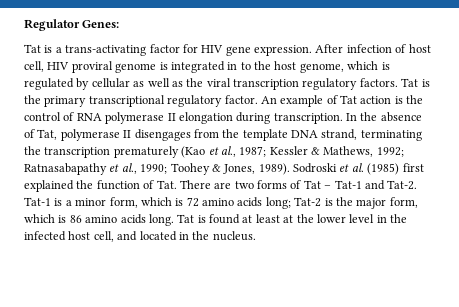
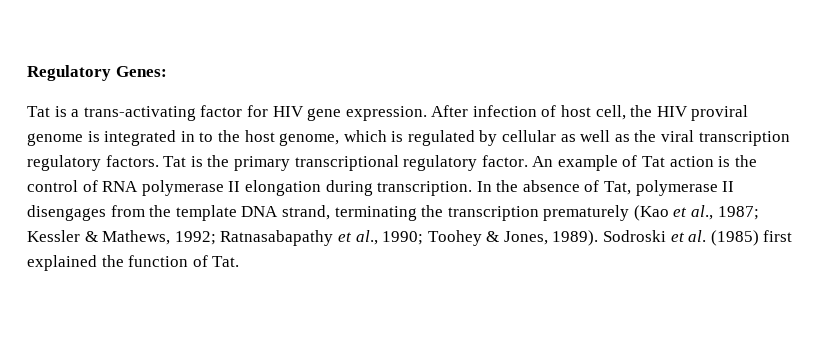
[24,19,80,31] Regulator -> [27,65,111,81] Regulatory
(44, 66) none -> [630,105,653,117] the
[179,180,418,190] [24,197,418,209] [24,214,407,226] [24,231,256,242] There are two forms of Tat – Tat-1 and Tat-2. Tat-1 is a minor form, which is 72 amino acids long; Tat-2 is the major form, which is 86 amino acids long. Tat is found at least at the lower level in the infected host cell, and located in the nucleus. -> (240, 261) none

